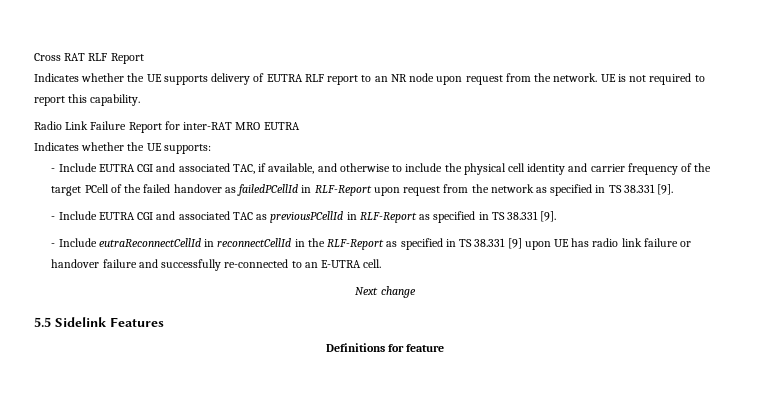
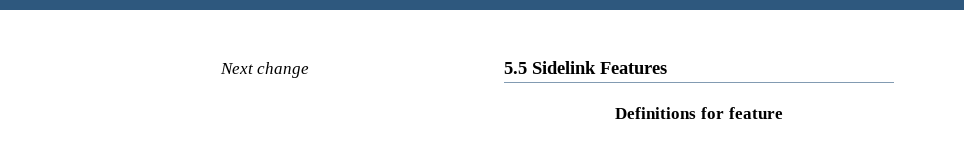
[34,53,144,64] [34,73,705,85] [34,94,141,106] [34,121,300,133] [34,142,211,154] [51,163,712,175] [51,184,674,196] [51,211,557,223] [51,238,692,250] [51,259,382,271] Cross RAT RLF Report // Indicates whether the UE supports delivery of EUTRA RLF report to an NR node upon request from the network. UE is not required to report this capability. // Radio Link Failure Report for inter-RAT MRO EUTRA // Indicates whether the UE supports: // - Include EUTRA CGI and associated TAC, if available, and otherwise to include the physical cell identity and carrier frequency of the target PCell of the failed handover as failedPCellId in RLF-Report upon request from the network as specified in TS 38.331 [9]. // - Include EUTRA CGI and associated TAC as previousPCellId in RLF-Report as specified in TS 38.331 [9]. // - Include eutraReconnectCellId in reconnectCellId in the RLF-Report as specified in TS 38.331 [9] upon UE has radio link failure or handover failure and successfully re-connected to an E-UTRA cell. // -> (219, 68) none

